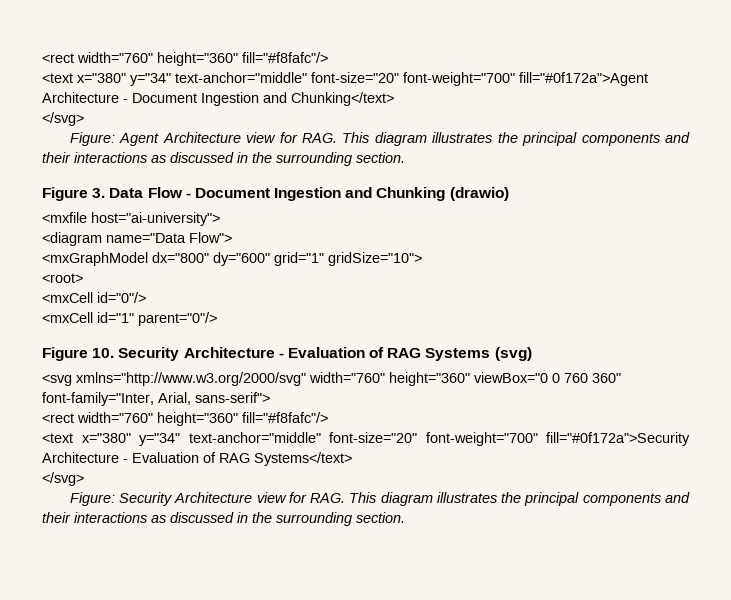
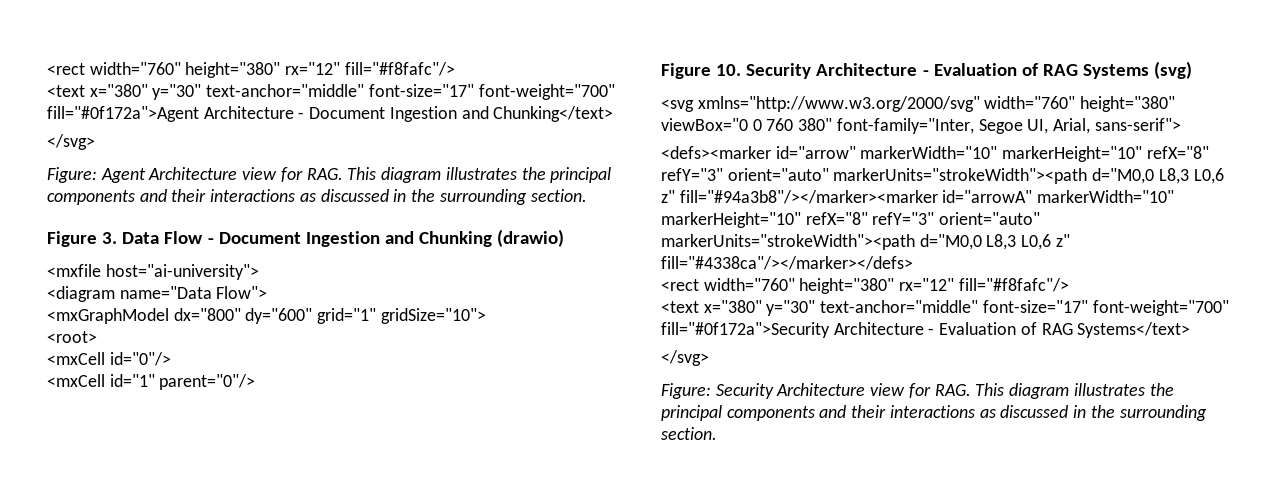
[42,52,328,66] [42,72,399,86] <rect width="760" height="360" fill="#f8fafc"/> // <text x="380" y="34" text-anchor="middle" font-size="20" -> [47,62,455,78] [47,84,474,100] <rect width="760" height="380" rx="12" fill="#f8fafc"/> // <text x="380" y="30" text-anchor="middle" font-size="17"
[389,372,470,386] height="360" -> [1080,96,1176,112] height="380"
[592,373,621,383] [42,392,270,406] [42,412,328,426] [42,432,417,446] 360" font-family="Inter, Arial, sans-serif"> // <rect width="760" height="360" fill="#f8fafc"/> // <text x="380" y="34" text-anchor="middle" font-size="20" -> [798,118,1181,134] [661,146,1209,162] [661,168,1224,184] [661,190,1175,204] [661,212,1041,228] [661,234,1070,250] [661,256,913,270] [661,278,1069,294] [661,300,1088,316] 380" font-family="Inter, Segoe UI, Arial, sans-serif"> // <defs><marker id="arrow" markerWidth="10" markerHeight="10" refX="8" refY="3" orient="auto" markerUnits="strokeWidth"><path d="M0,0 L8,3 L0,6 z" fill="#94a3b8"/></marker><marker id="arrowA" markerWidth="10" markerHeight="10" refX="8" refY="3" orient="auto" markerUnits="strokeWidth"><path d="M0,0 L8,3 L0,6 z" fill="#4338ca"/></marker></defs> // <rect width="760" height="380" rx="12" fill="#f8fafc"/> // <text x="380" y="30" text-anchor="middle" font-size="17"

